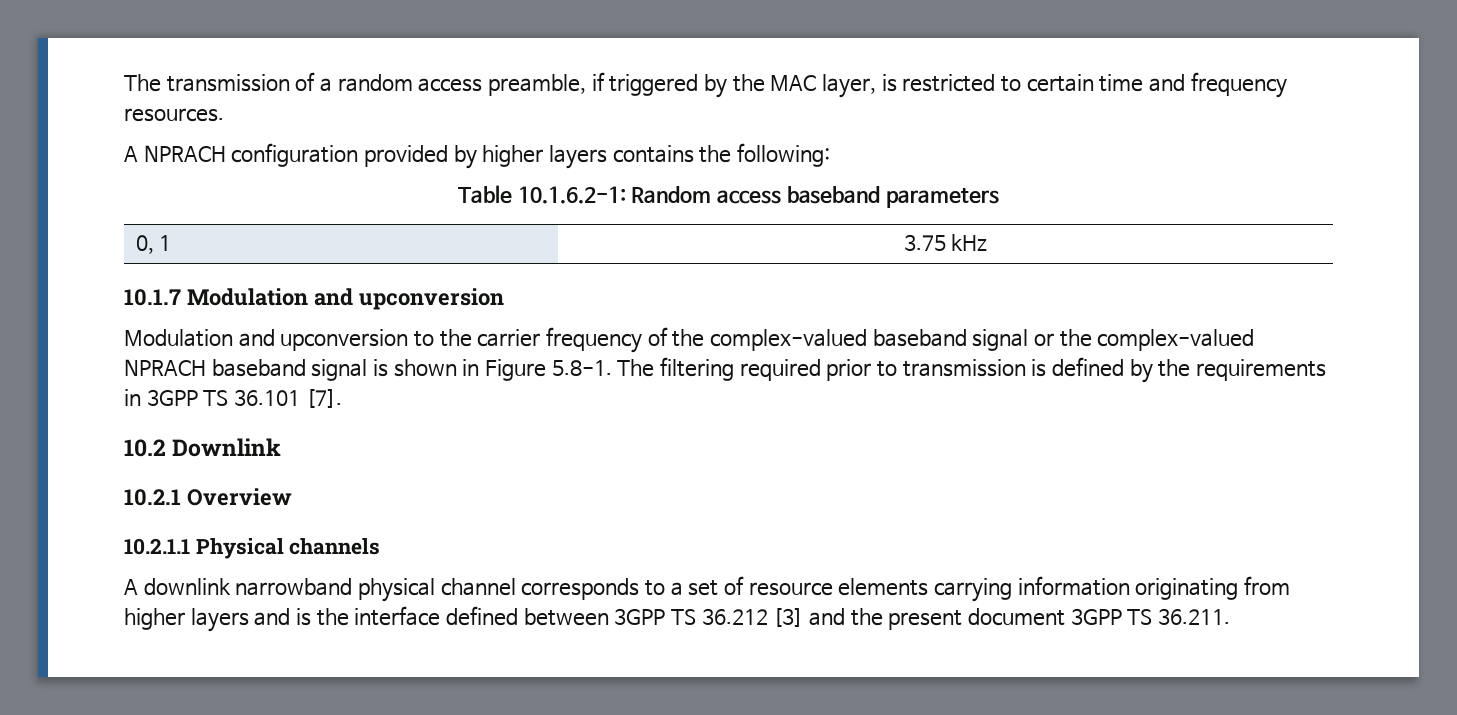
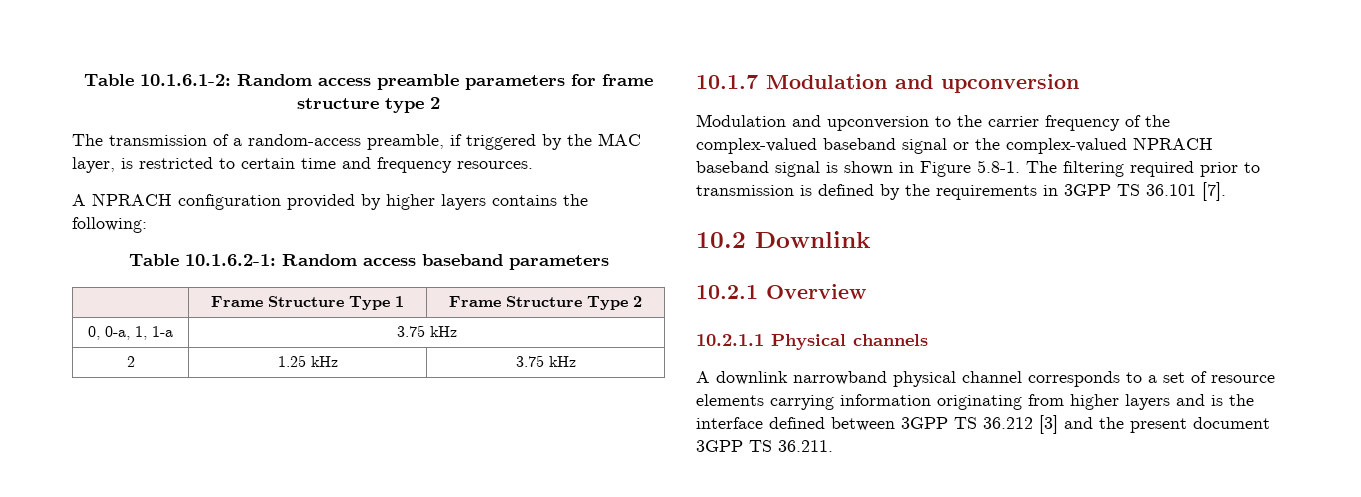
(124, 83) none -> [84,74,653,90] [297,97,440,113] Table 10.1.6.1-2: Random access preamble parameters for frame structure type 2 //
[337,74,483,92] random access -> [248,134,361,146] random-access
[135,235,172,254] 0, 1 -> [211,296,404,310] [449,296,642,310] [88,326,173,340] [396,325,457,337] [126,356,135,367] [277,355,338,367] | Frame Structure Type 1 | Frame Structure Type 2 // 0, 0-a, 1, 1-a | 3.75 kHz // 2 | 1.25 kHz

